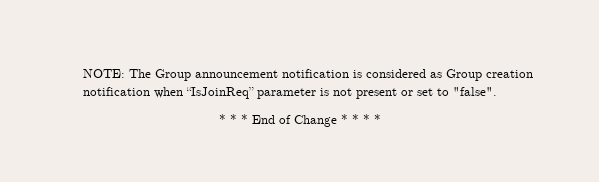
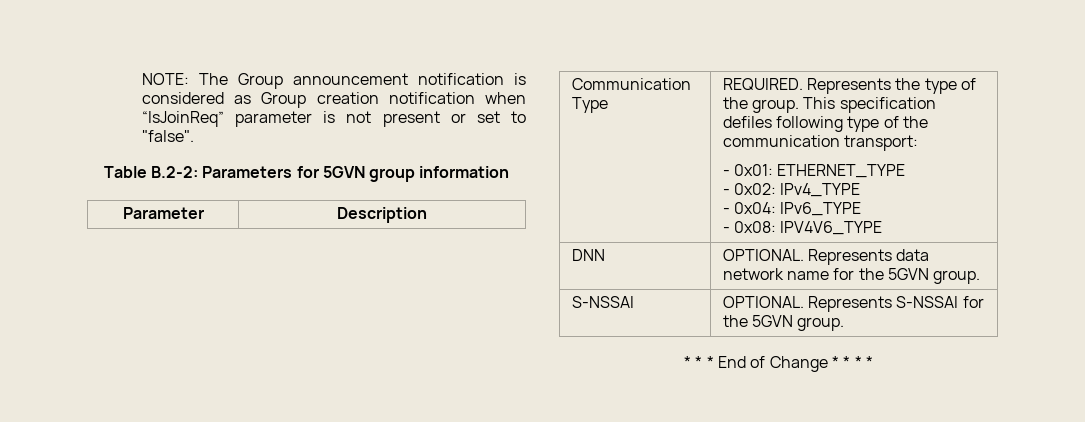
(498, 91) none -> [103,166,510,182] [122,207,204,219] [337,207,427,223] [571,78,691,90] [571,97,608,113] [722,78,977,94] [722,97,936,113] [722,116,929,132] [722,135,919,151] [722,164,906,178] [722,183,861,197] [722,202,862,216] [722,221,883,235] [571,249,605,261] [722,249,930,265] [722,268,981,284] [571,296,634,308] [722,296,984,312] [722,315,845,331] // Table B.2-2: Parameters for 5GVN group information // Parameter | Description // Communication Type | REQUIRED. Represents the type of the group. This specification defiles following type of the communication transport: // - 0x01: ETHERNET_TYPE // - 0x02: IPv4_TYPE // - 0x04: IPv6_TYPE // - 0x08: IPV4V6_TYPE // DNN | OPTIONAL. Represents data network name for the 5GVN group. // S-NSSAI | OPTIONAL. Represents S-NSSAI for the 5GVN group.

